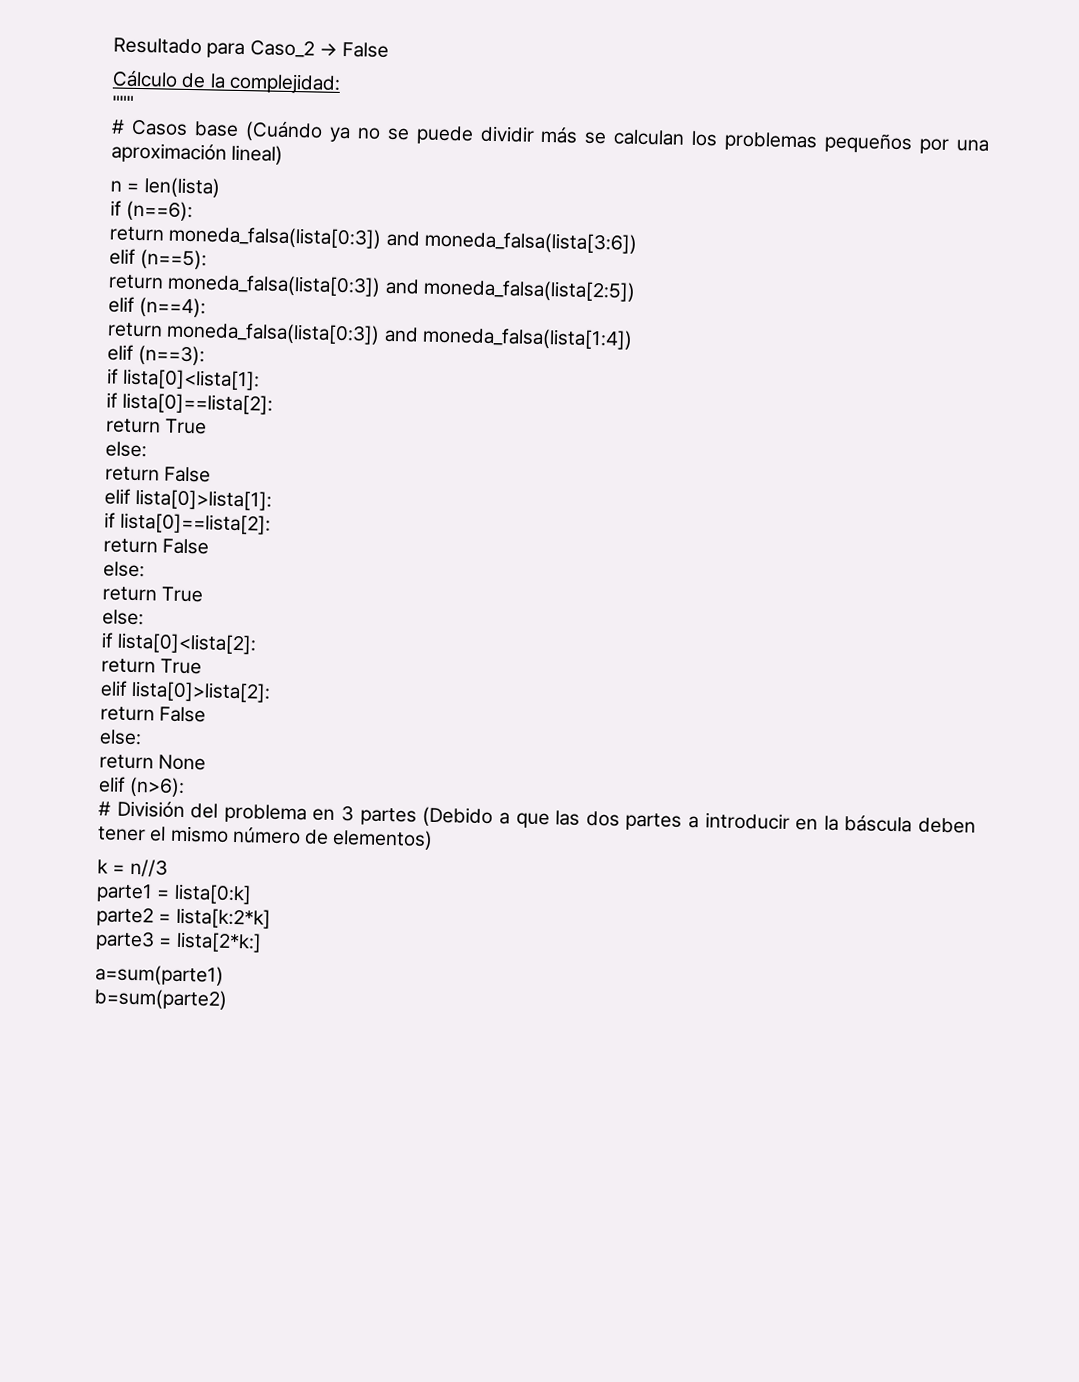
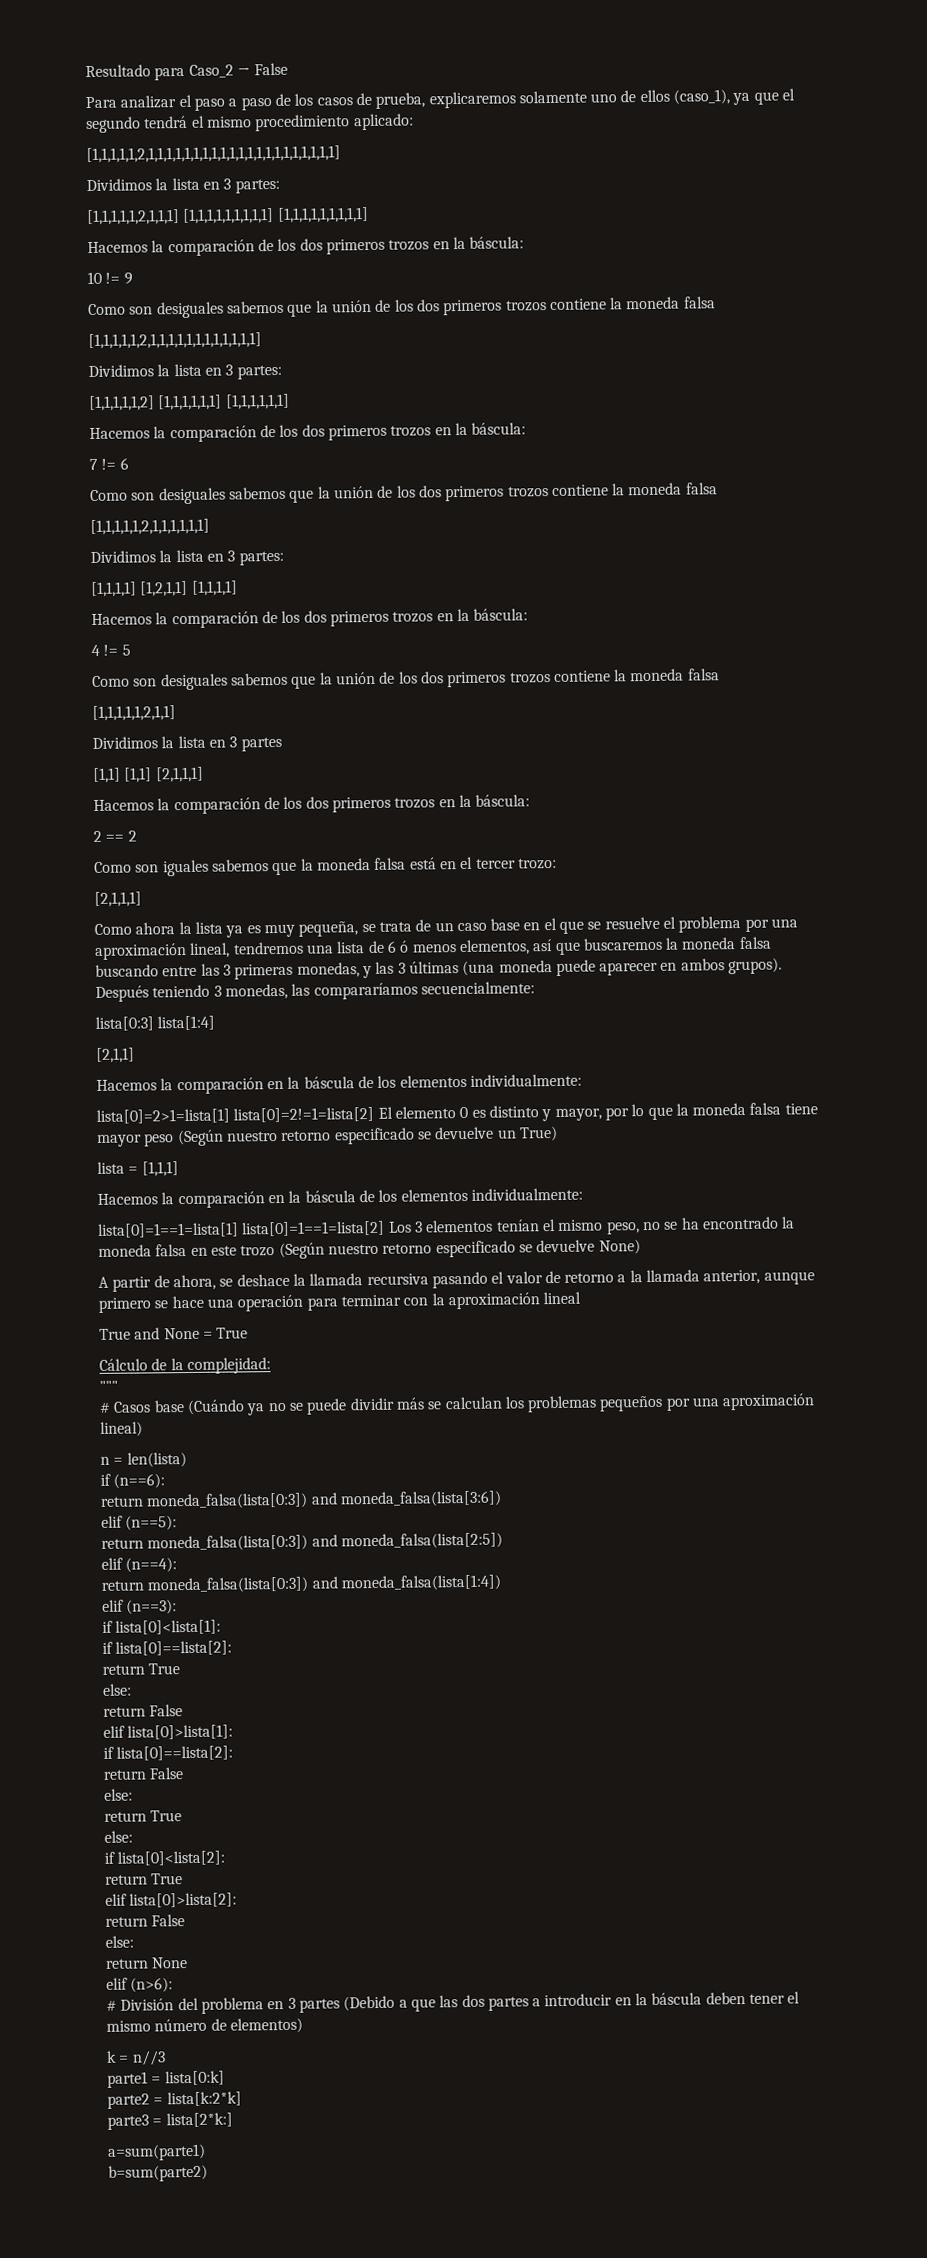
(390, 49) none -> [85,88,796,111] [86,113,414,134] [86,145,341,164] [86,177,280,194] [87,206,369,226] [87,236,525,257] [87,271,133,285] [88,296,716,319] [88,332,262,350] [88,363,282,380] [89,393,290,412] [89,422,527,443] [89,457,129,471] [90,482,718,505] [90,518,210,536] [90,549,284,566] [91,580,238,597] [91,608,529,629] [91,644,131,656] [92,668,720,691] [92,705,176,721] [92,735,282,752] [93,766,204,783] [93,794,531,815] [93,830,137,842] [94,856,557,877] [94,891,142,907] [94,915,799,938] [94,936,772,960] [95,957,783,980] [95,981,535,1002] [95,1015,216,1031] [96,1047,135,1063] [96,1073,582,1095] [96,1102,818,1124] [97,1125,558,1147] [97,1161,179,1177] [97,1187,583,1209] [98,1216,796,1238] [98,1239,641,1260] [98,1269,815,1292] [98,1291,582,1313] [99,1327,249,1340] // Para analizar el paso a paso de los casos de prueba, explicaremos solamente uno de ellos (caso_1), ya que el segundo tendrá el mismo procedimiento aplicado: // [1,1,1,1,1,2,1,1,1,1,1,1,1,1,1,1,1,1,1,1,1,1,1,1,1,1,1] // Dividimos la lista en 3 partes: // [1,1,1,1,1,2,1,1,1] [1,1,1,1,1,1,1,1,1] [1,1,1,1,1,1,1,1,1] // Hacemos la comparación de los dos primeros trozos en la báscula: // 10 != 9 // Como son desiguales sabemos que la unión de los dos primeros trozos contiene la moneda falsa // [1,1,1,1,1,2,1,1,1,1,1,1,1,1,1,1,1,1] // Dividimos la lista en 3 partes: // [1,1,1,1,1,2] [1,1,1,1,1,1] [1,1,1,1,1,1] // Hacemos la comparación de los dos primeros trozos en la báscula: // 7 != 6 // Como son desiguales sabemos que la unión de los dos primeros trozos contiene la moneda falsa // [1,1,1,1,1,2,1,1,1,1,1,1] // Dividimos la lista en 3 partes: // [1,1,1,1] [1,2,1,1] [1,1,1,1] // Hacemos la comparación de los dos primeros trozos en la báscula: // 4 != 5 // Como son desiguales sabemos que la unión de los dos primeros trozos contiene la moneda falsa // [1,1,1,1,1,2,1,1] // Dividimos la lista en 3 partes // [1,1] [1,1] [2,1,1,1] // Hacemos la comparación de los dos primeros trozos en la báscula: // 2 == 2 // Como son iguales sabemos que la moneda falsa está en el tercer trozo: // [2,1,1,1] // Como ahora la lista ya es muy pequeña, se trata de un caso base en el que se resuelve el problema por una aproximación lineal, tendremos una lista de 6 ó menos elementos, así que buscaremos la moneda falsa buscando entre las 3 primeras monedas, y las 3 últimas (una moneda puede aparecer en ambos grupos). Después teniendo 3 monedas, las compararíamos secuencialmente: // lista[0:3] lista[1:4] // [2,1,1] // Hacemos la comparación en la báscula de los elementos individualmente: // lista[0]=2>1=lista[1] lista[0]=2!=1=lista[2] El elemento 0 es distinto y mayor, por lo que la moneda falsa tiene mayor peso (Según nuestro retorno especificado se devuelve un True) // lista = [1,1,1] // Hacemos la comparación en la báscula de los elementos individualmente: // lista[0]=1==1=lista[1] lista[0]=1==1=lista[2] Los 3 elementos tenían el mismo peso, no se ha encontrado la moneda falsa en este trozo (Según nuestro retorno especificado se devuelve None) // A partir de ahora, se deshace la llamada recursiva pasando el valor de retorno a la llamada anterior, aunque primero se hace una operación para terminar con la aproximación lineal // True and None = True

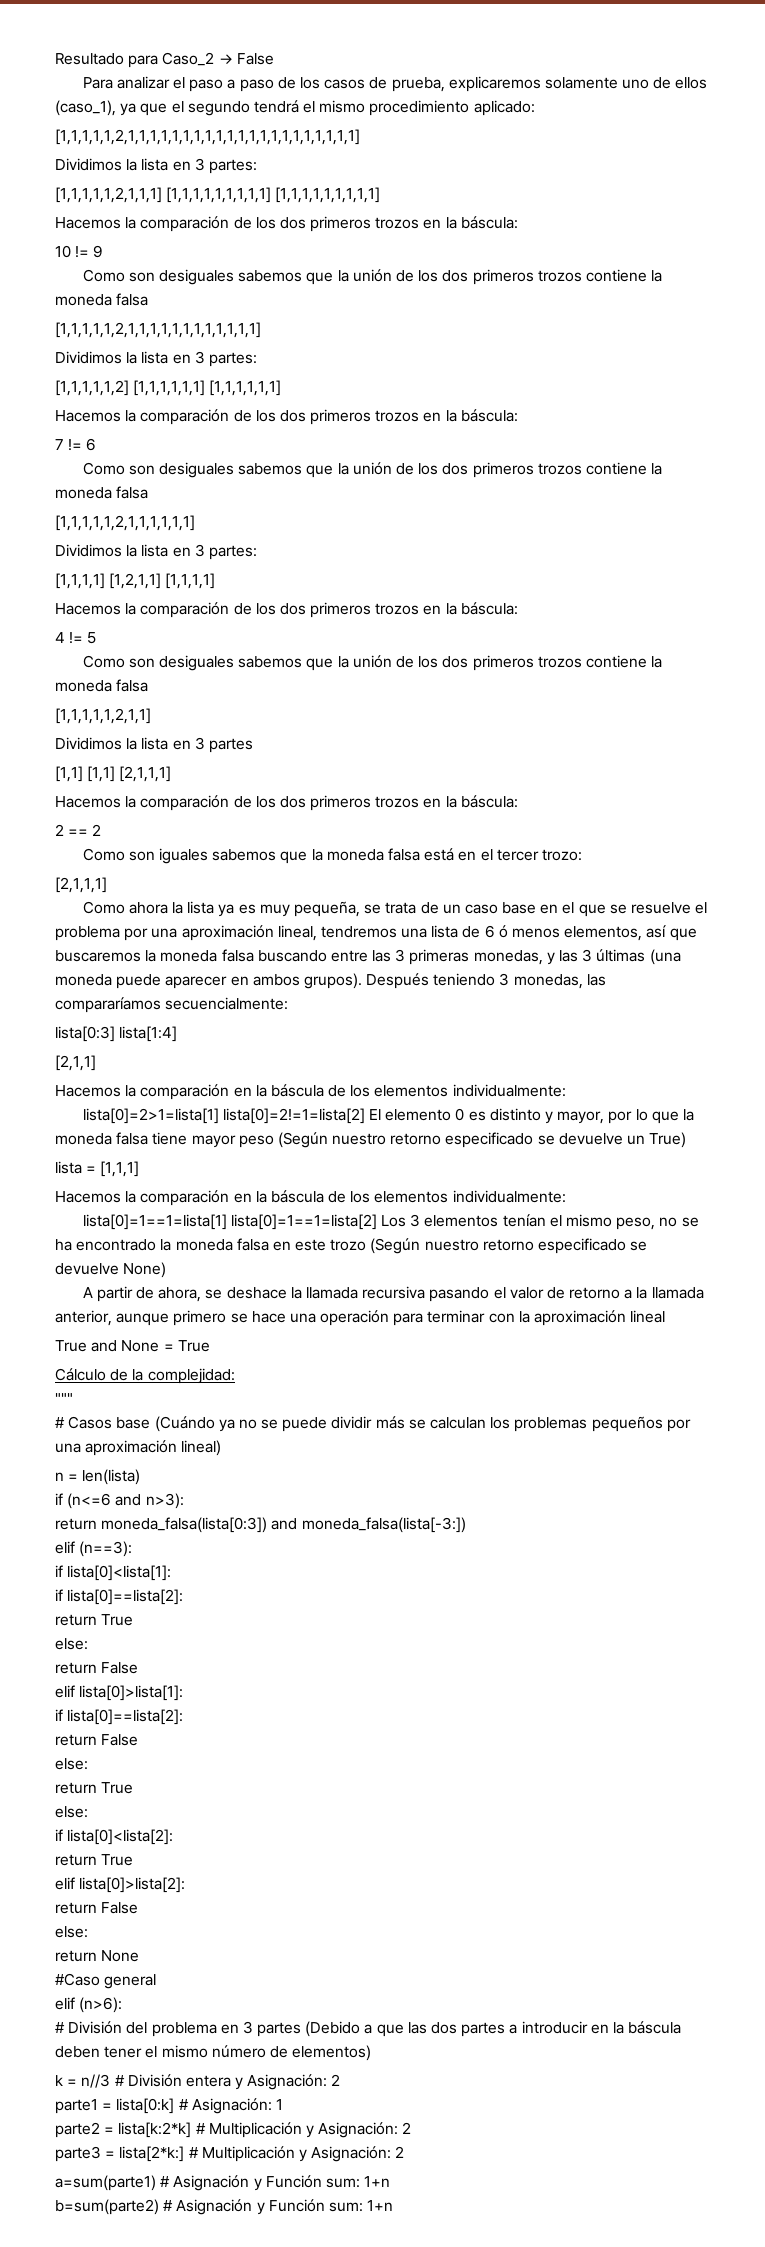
[113,1473,166,1489] [100,1490,502,1510] [101,1515,178,1531] [101,1532,503,1552] [101,1557,178,1573] [101,1574,501,1594] (n==6): // return moneda_falsa(lista[0:3]) and moneda_falsa(lista[3:6]) // elif (n==5): // return moneda_falsa(lista[0:3]) and moneda_falsa(lista[2:5]) // elif (n==4): // return moneda_falsa(lista[0:3]) and moneda_falsa(lista[1:4]) -> [67,1493,184,1509] [55,1517,466,1533] (n<=6 and n>3): // return moneda_falsa(lista[0:3]) and moneda_falsa(lista[-3:])
(189, 1963) none -> [55,1973,157,1989] // #Caso general
(166, 2058) none -> [114,2074,341,2090] # División entera y Asignación: 2
(225, 2078) none -> [178,2098,283,2114] # Asignación: 1
[107,2112,233,2130] [107,2143,206,2161] [108,2164,208,2182] // parte3 = lista[2*k:] // a=sum(parte1) // b=sum(parte2) -> [195,2122,412,2138] [55,2146,405,2162] [55,2175,391,2191] [55,2199,394,2215] # Multiplicación y Asignación: 2 // parte3 = lista[2*k:] # Multiplicación y Asignación: 2 // a=sum(parte1) # Asignación y Función sum: 1+n // b=sum(parte2) # Asignación y Función sum: 1+n

